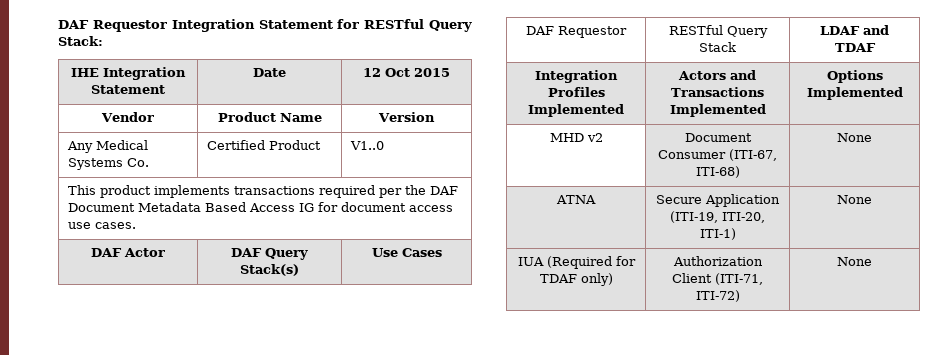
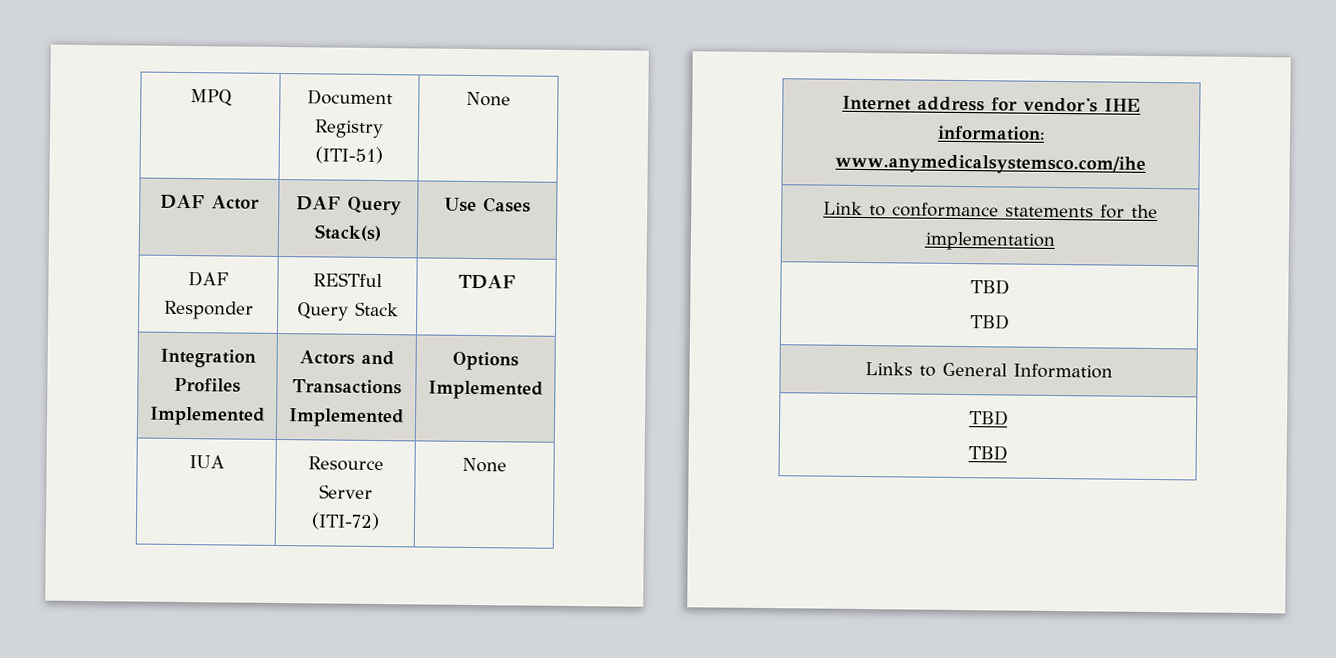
[58,19,472,32] [58,36,103,46] [71,67,186,80] [91,85,165,94] [253,68,286,77] [363,68,450,77] [101,112,155,122] [217,112,322,122] [378,112,436,122] [66,140,148,153] [67,158,149,170] [206,140,321,150] [349,141,384,150] [67,185,458,198] [67,202,453,212] [67,222,136,229] DAF Requestor Integration Statement for RESTful Query Stack: // IHE Integration Statement | Date | 12 Oct 2015 // Vendor | Product Name | Version // Any Medical Systems Co. | Certified Product | V1..0 // This product implements transactions required per the DAF Document Metadata Based Access IG for document access use cases. -> [189,89,233,107] [306,89,393,106] [314,119,384,139] [314,146,383,165] [466,91,511,107] MPQ | Document Registry (ITI-51) | None
[558,26,627,38] Requestor -> [163,300,254,320] Responder
[820,25,889,35] LDAF and -> (399, 309) none
[549,133,603,142] [684,133,752,142] [658,149,777,161] [695,166,740,178] [837,133,872,142] [556,195,596,204] [656,194,780,207] [670,211,765,223] [699,228,736,240] [837,195,872,204] [517,256,636,269] [539,273,613,286] [672,256,763,266] [672,273,763,285] [695,290,740,302] [837,257,872,266] MHD v2 | Document Consumer (ITI-67, ITI-68) | None // ATNA | Secure Application (ITI-19, ITI-20, ITI-1) | None // IUA (Required for TDAF only) | Authorization Client (ITI-71, ITI-72) | None -> [188,455,225,469] [307,456,384,472] [318,484,373,499] [310,512,380,531] [462,457,507,473] [842,95,1141,113] [936,125,1046,141] [835,153,1147,175] [823,201,1158,219] [924,231,1056,251] [969,279,1010,295] [969,314,1010,330] [864,362,1113,379] [968,410,1009,426] [967,445,1008,461] IUA | Resource Server (ITI-72) | None // Internet address for vendor's IHE information: www.anymedicalsystemsco.com/ihe // Link to conformance statements for the implementation // TBD // TBD // Links to General Information // TBD // TBD

